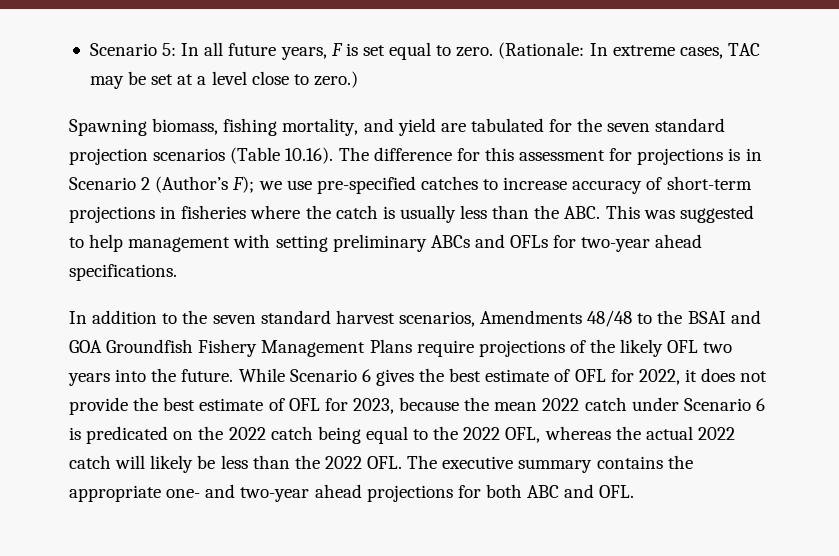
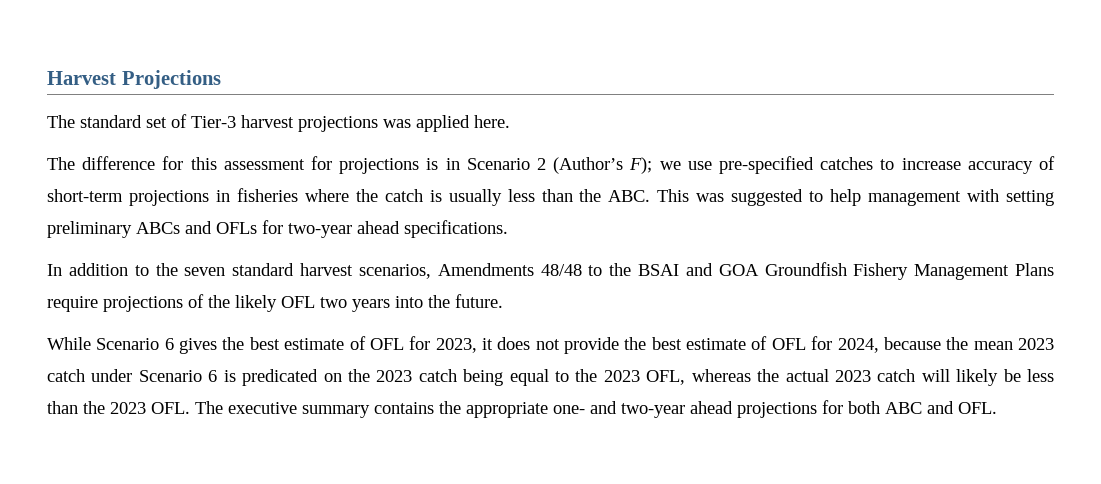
[89,42,760,60] [89,71,358,89] [69,118,726,136] [69,147,334,165] Scenario 5: In all future years, F is set equal to zero. (Rationale: In extreme cases, TAC may be set at a level close to zero.) // Spawning biomass, fishing mortality, and yield are tabulated for the seven standard projection scenarios (Table 10.16). -> [47,70,221,89] [47,114,510,132] Harvest Projections // The standard set of Tier-3 harvest projections was applied here. //
(234, 375) none -> (503, 301) //
[638,369,680,385] 2022, -> [435,338,477,353] 2023,
[352,398,394,414] 2023, -> [837,338,879,353] 2024,
[542,398,580,411] 2022 -> [1018,338,1055,350] 2023
[228,427,266,440] 2022 -> [376,370,413,382] 2023
[463,427,501,440] 2022 -> [603,370,640,382] 2023
[697,427,735,440] 2022 -> [834,370,871,382] 2023
[324,456,362,469] 2022 -> [110,402,146,414] 2023

